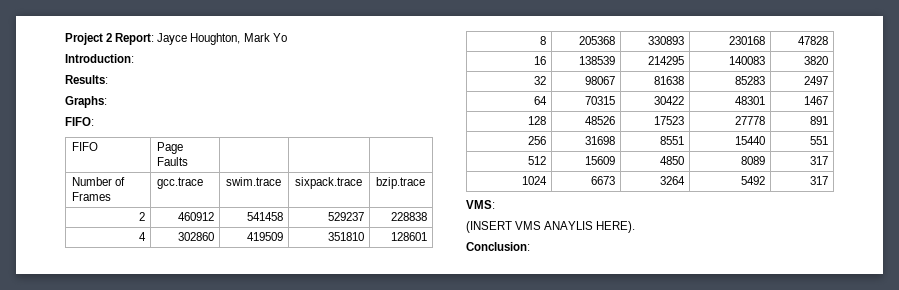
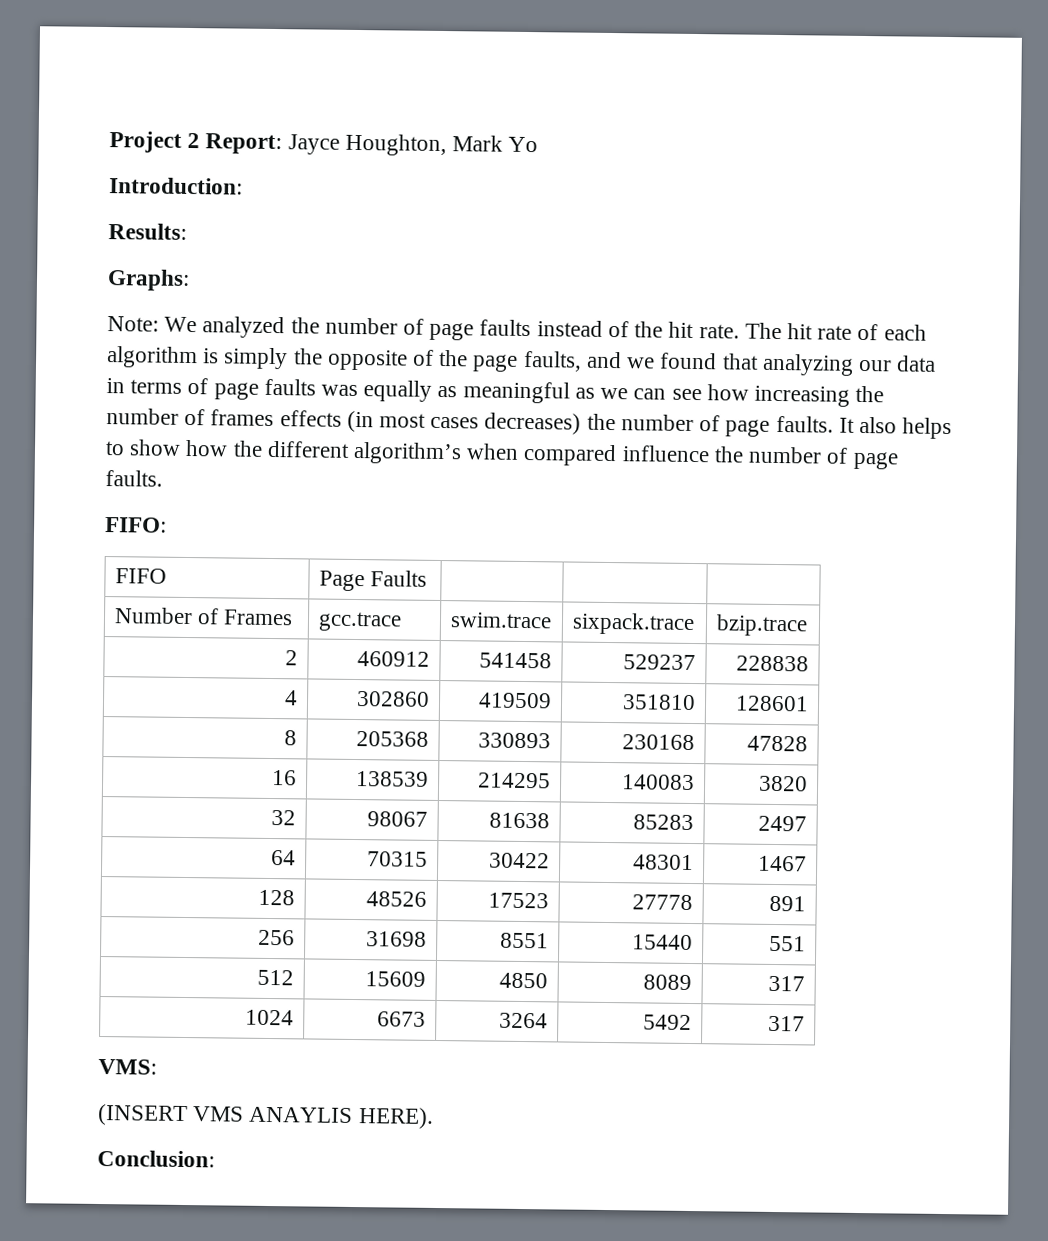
(107, 102) none -> [107,316,927,341] [106,346,937,376] [106,377,885,407] [106,408,953,440] [105,439,899,470] [105,470,163,487] // Note: We analyzed the number of page faults instead of the hit rate. The hit rate of each algorithm is simply the opposite of the page faults, and we found that analyzing our data in terms of page faults was equally as meaningful as we can see how increasing the number of frames effects (in most cases decreases) the number of page faults. It also helps to show how the different algorithm’s when compared influence the number of page faults.

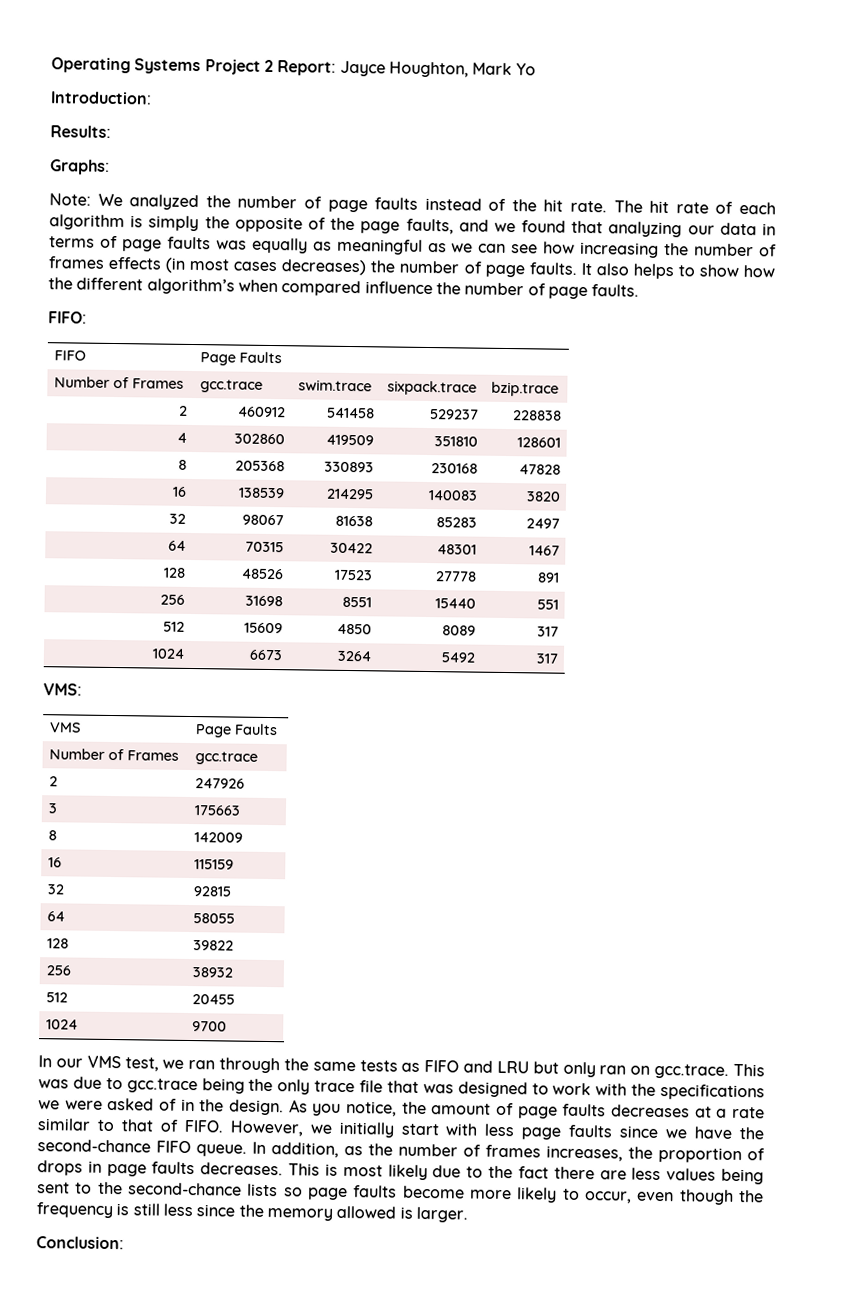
(109, 142) none -> [51,57,202,75] Operating Systems
[97,1103,434,1129] // (INSERT VMS ANAYLIS HERE). -> [49,722,82,733] [195,723,279,738] [49,748,180,761] [195,751,259,765] [49,776,59,787] [195,778,246,789] [48,803,59,814] [194,805,242,816] [48,830,58,841] [194,832,244,843] [48,857,63,868] [194,859,235,870] [47,884,66,895] [193,886,232,897] [47,911,66,922] [193,913,236,924] [47,938,70,949] [193,940,235,951] [46,965,72,976] [192,967,234,978] [46,992,69,1003] [192,994,236,1005] [46,1019,79,1030] [192,1021,228,1032] [38,1055,766,1079] [38,1076,765,1101] [38,1097,765,1119] [37,1118,764,1140] [37,1139,765,1164] [37,1160,765,1185] [37,1181,765,1205] [36,1202,468,1223] // VMS | Page Faults // Number of Frames | gcc.trace // 2 | 247926 // 3 | 175663 // 8 | 142009 // 16 | 115159 // 32 | 92815 // 64 | 58055 // 128 | 39822 // 256 | 38932 // 512 | 20455 // 1024 | 9700 // In our VMS test, we ran through the same tests as FIFO and LRU but only ran on gcc.trace. This was due to gcc.trace being the only trace file that was designed to work with the specifications we were asked of in the design. As you notice, the amount of page faults decreases at a rate similar to that of FIFO. However, we initially start with less page faults since we have the second-chance FIFO queue. In addition, as the number of frames increases, the proportion of drops in page faults decreases. This is most likely due to the fact there are less values being sent to the second-chance lists so page faults become more likely to occur, even though the frequency is still less since the memory allowed is larger.

